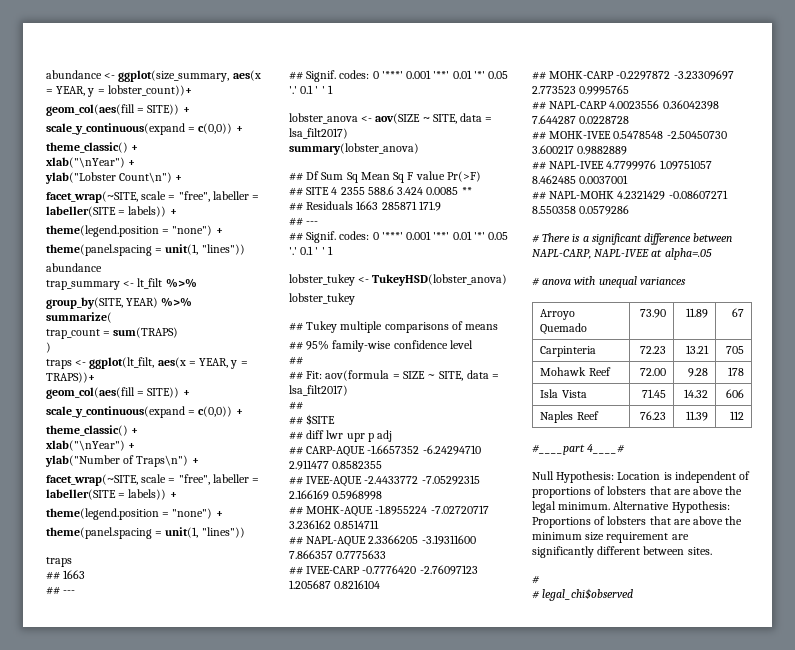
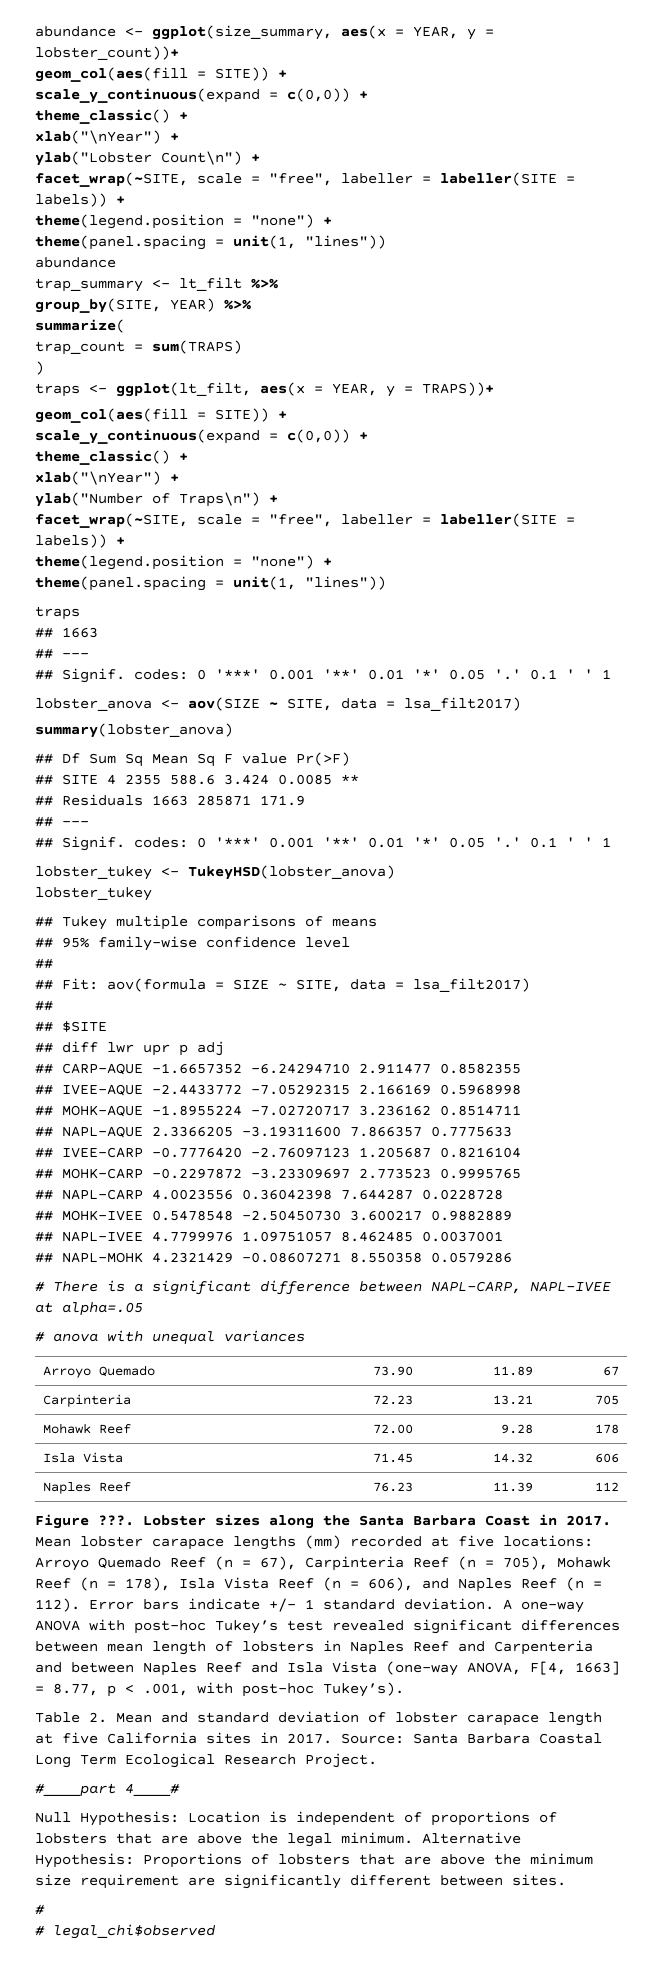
(744, 415) none -> [35,1514,611,1529] [35,1535,593,1550] [35,1556,611,1571] [35,1577,602,1592] [35,1598,584,1613] [35,1619,620,1634] [35,1640,593,1655] [35,1661,620,1676] [35,1682,404,1697] [35,1711,602,1726] [35,1732,602,1744] [35,1753,377,1768] // Figure ???. Lobster sizes along the Santa Barbara Coast in 2017. Mean lobster carapace lengths (mm) recorded at five locations: Arroyo Quemado Reef (n = 67), Carpinteria Reef (n = 705), Mohawk Reef (n = 178), Isla Vista Reef (n = 606), and Naples Reef (n = 112). Error bars indicate +/- 1 standard deviation. A one-way ANOVA with post-hoc Tukey’s test revealed significant differences between mean length of lobsters in Naples Reef and Carpenteria and between Naples Reef and Isla Vista (one-way ANOVA, F[4, 1663] = 8.77, p < .001, with post-hoc Tukey’s). // Table 2. Mean and standard deviation of lobster carapace length at five California sites in 2017. Source: Santa Barbara Coastal Long Term Ecological Research Project.

